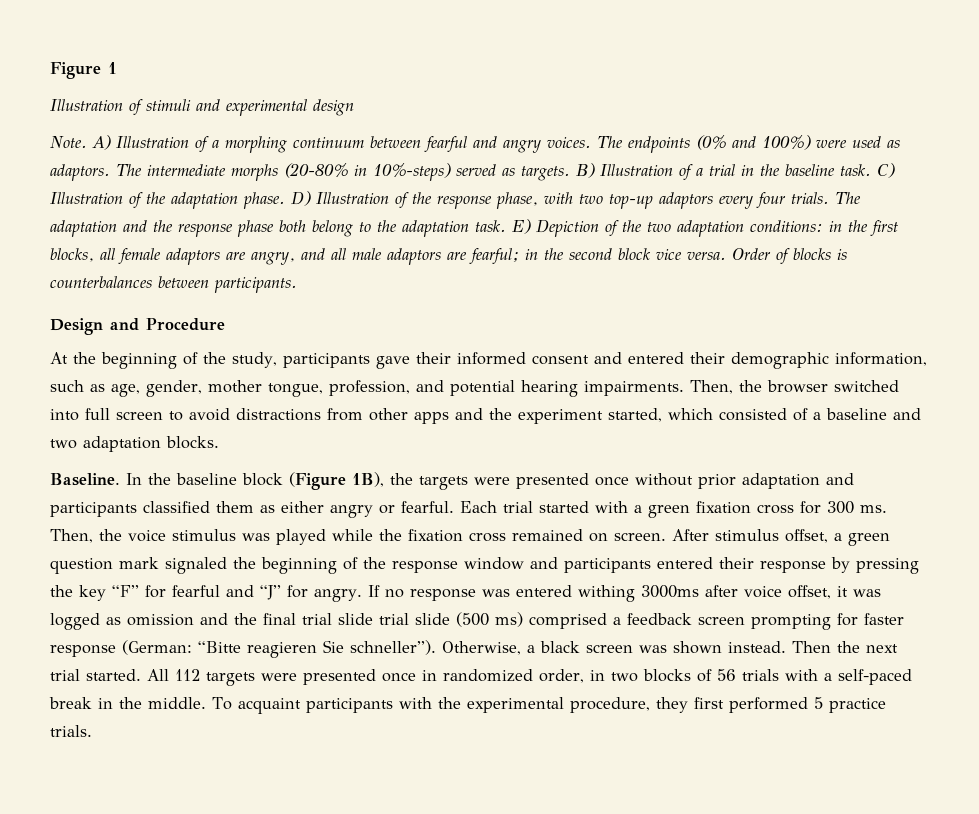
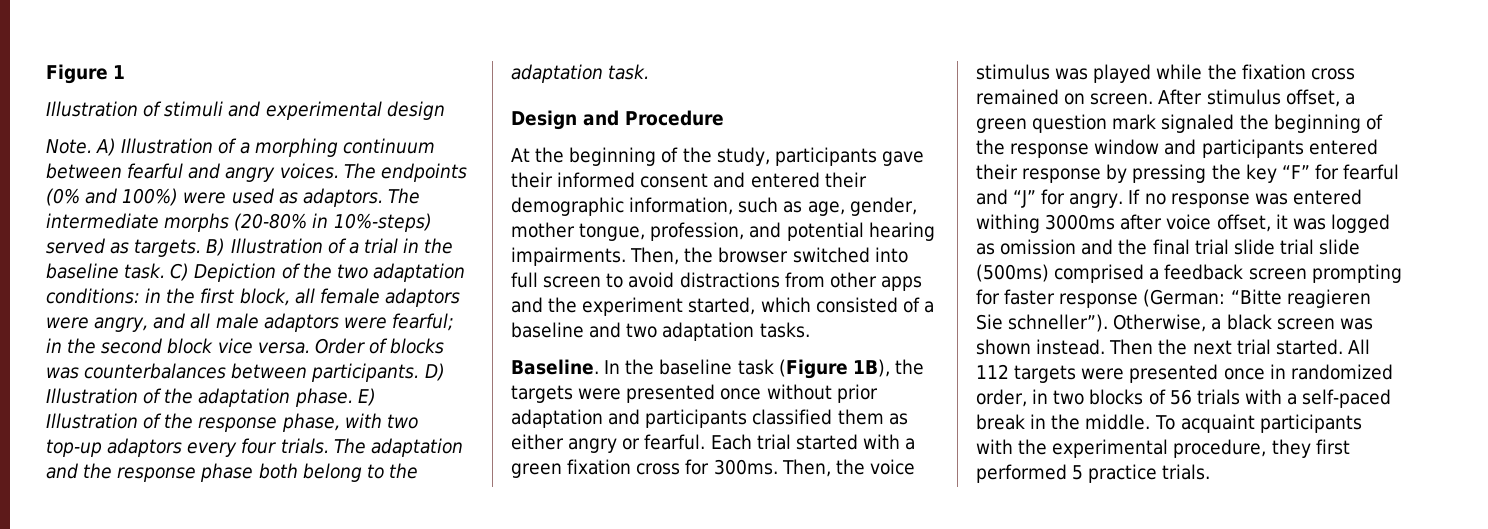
(895, 170) none -> [194,263,465,282] [46,288,460,307] [46,313,454,332] [46,338,445,354] [46,363,445,382] Depiction of the two adaptation conditions: in the first block, all female adaptors were angry, and all male adaptors were fearful; in the second block vice versa. Order of blocks was counterbalances between participants. D)
[291,191,311,206] D) -> [357,388,376,406] E)
[512,219,898,237] [50,248,847,265] [50,276,297,293] E) Depiction of the two adaptation conditions: in the first blocks, all female adaptors are angry, and all male adaptors are fearful; in the second block vice versa. Order of blocks is counterbalances between participants. -> (650, 72) none
[166,436,219,449] blocks. -> [759,322,810,338] tasks.
[242,473,283,486] block -> [737,359,774,375] task
[827,501,887,514] 300 ms. -> [713,459,778,475] 300ms.
[456,612,523,627] (500 ms) -> [976,264,1049,282] (500ms)

